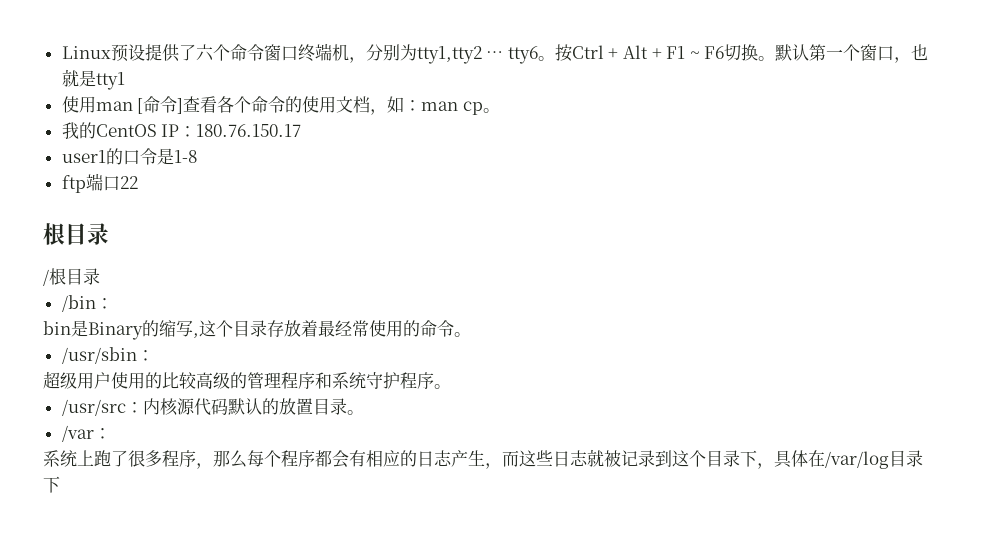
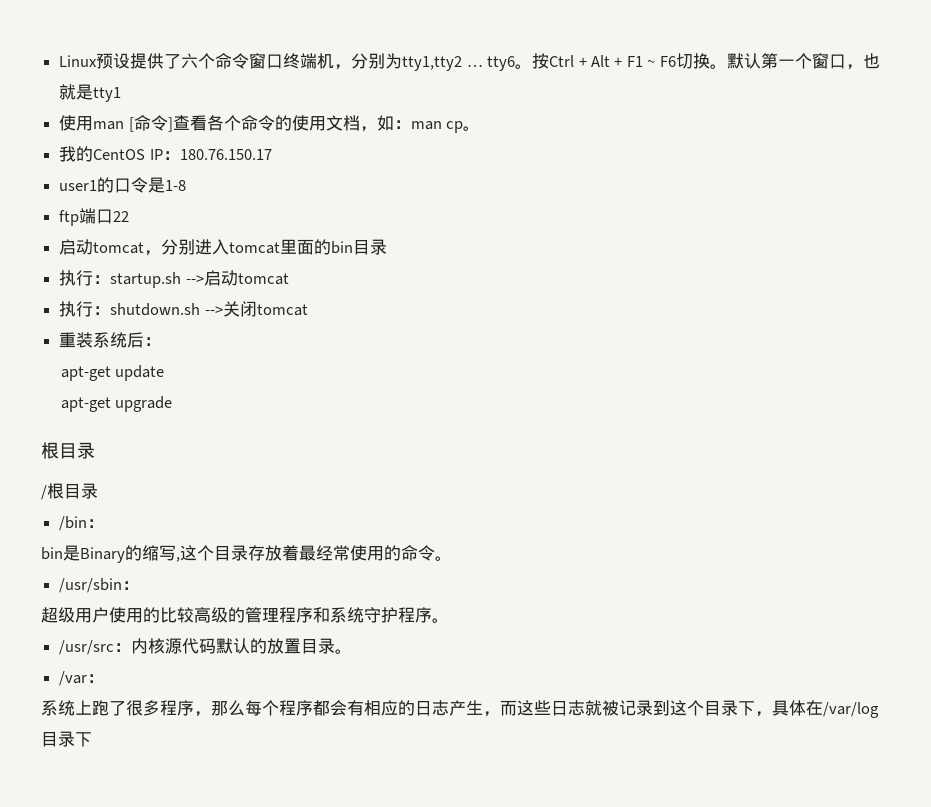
(138, 182) none -> [59,239,388,256] [59,270,289,288] [59,301,308,317] [59,332,162,348] [60,365,165,381] [60,396,173,412] // 启动tomcat，分别进入tomcat里面的bin目录 // 执行：startup.sh -->启动tomcat // 执行：shutdown.sh -->关闭tomcat // 重装系统后： // apt-get update // apt-get upgrade

